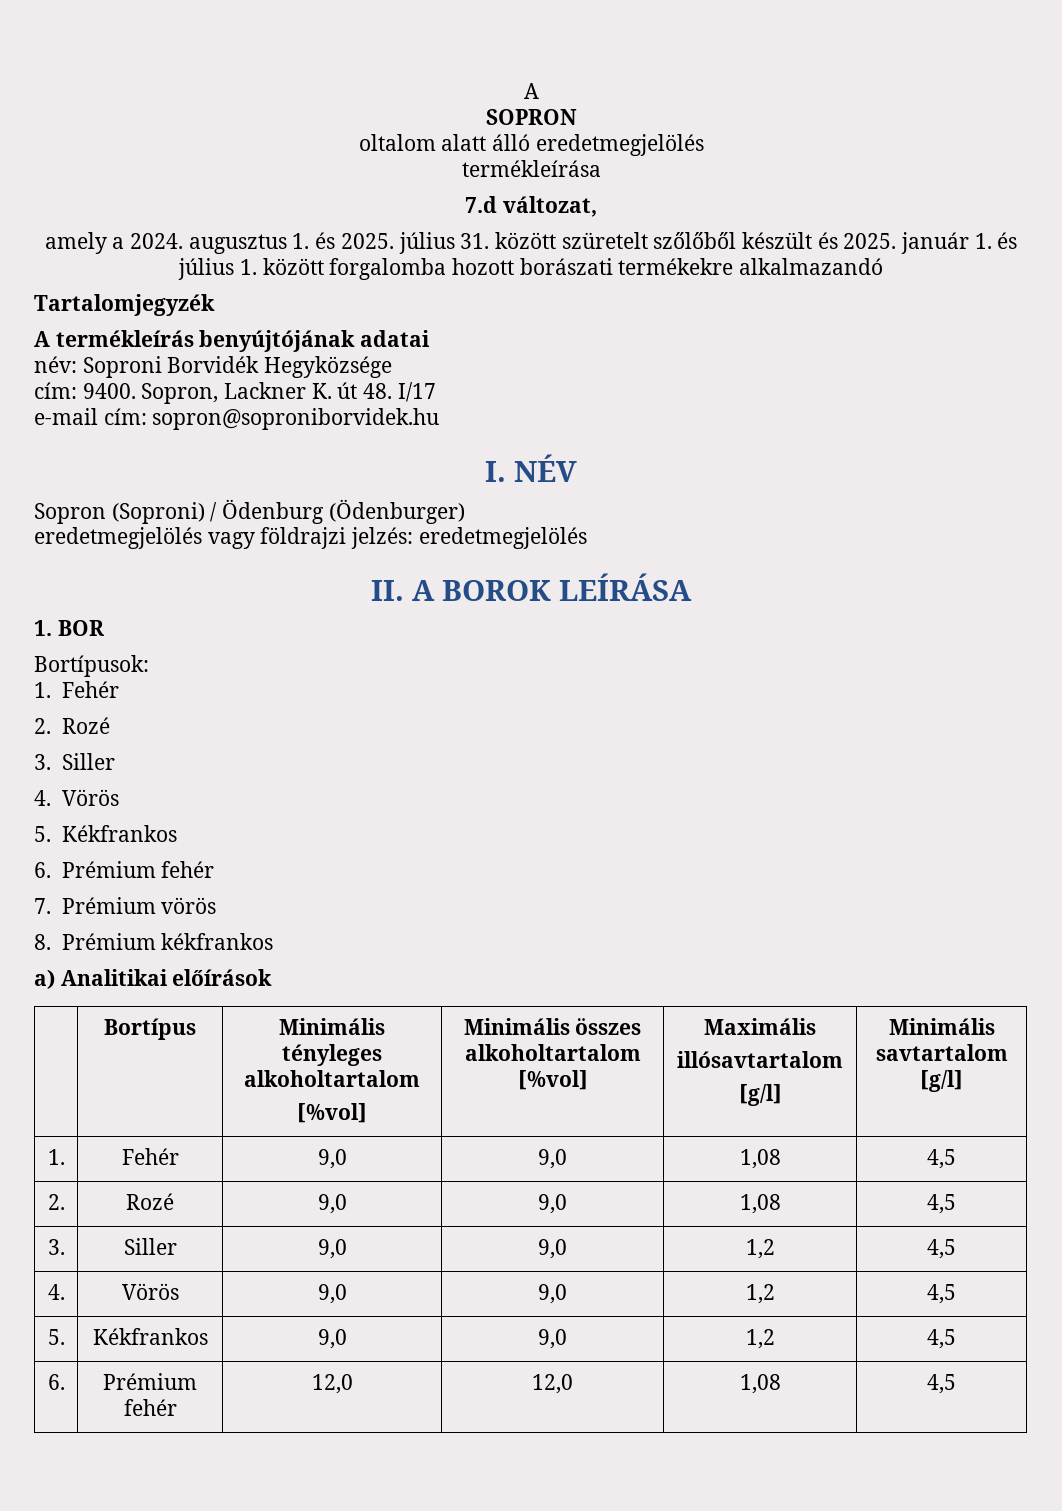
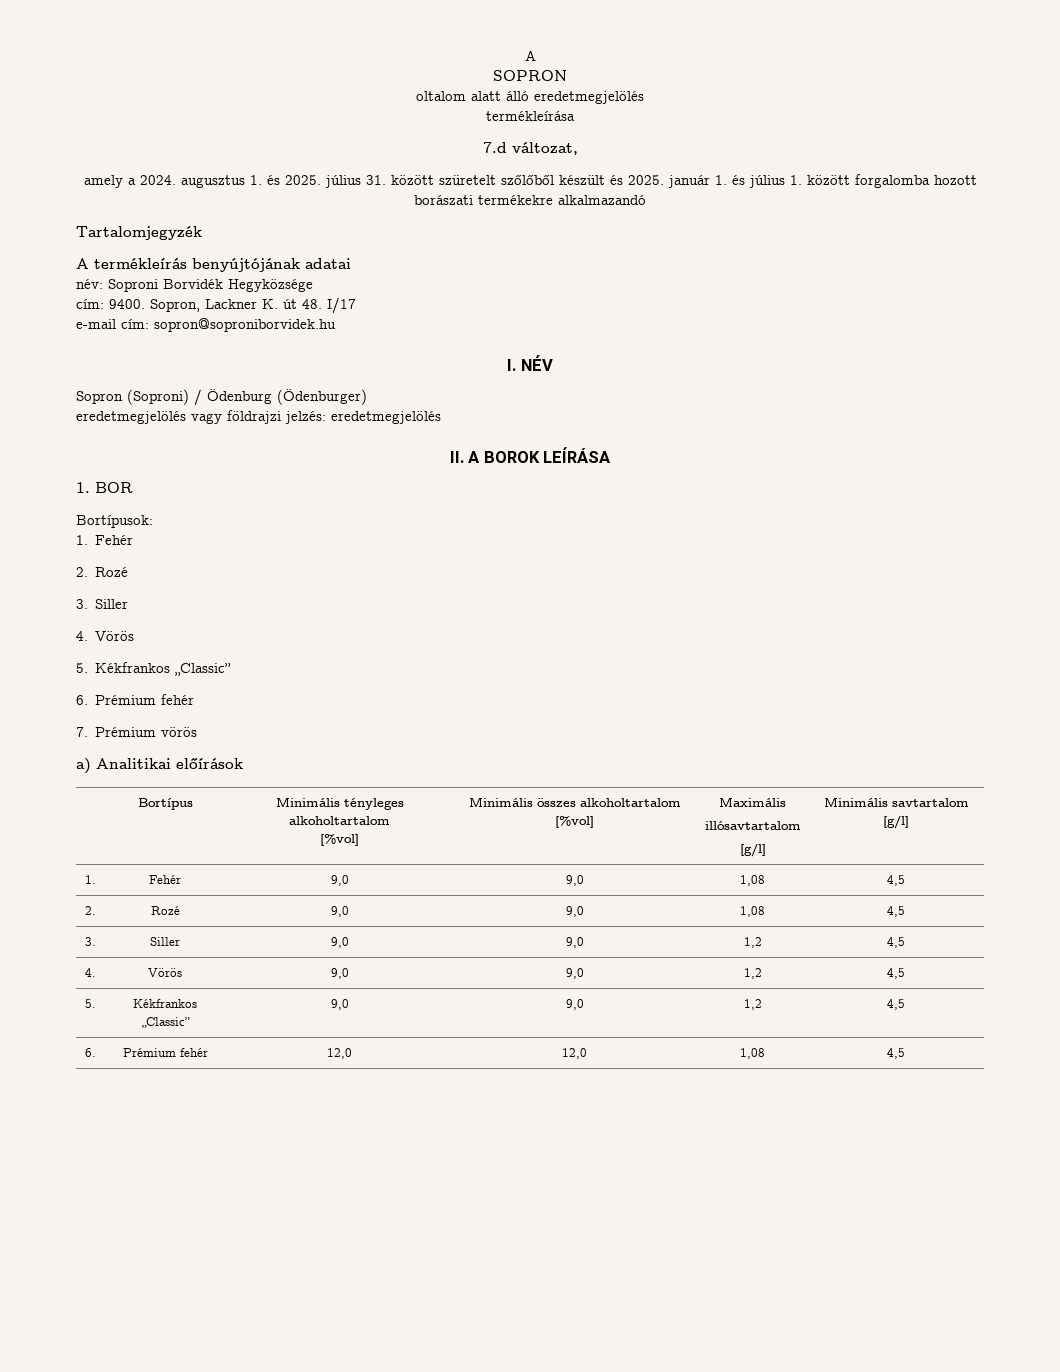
(177, 833) none -> [175,663,232,676] „Classic”
[34,933,274,950] // 8. Prémium kékfrankos -> (198, 732) none
(208, 1336) none -> [141,1017,190,1028] „Classic”

